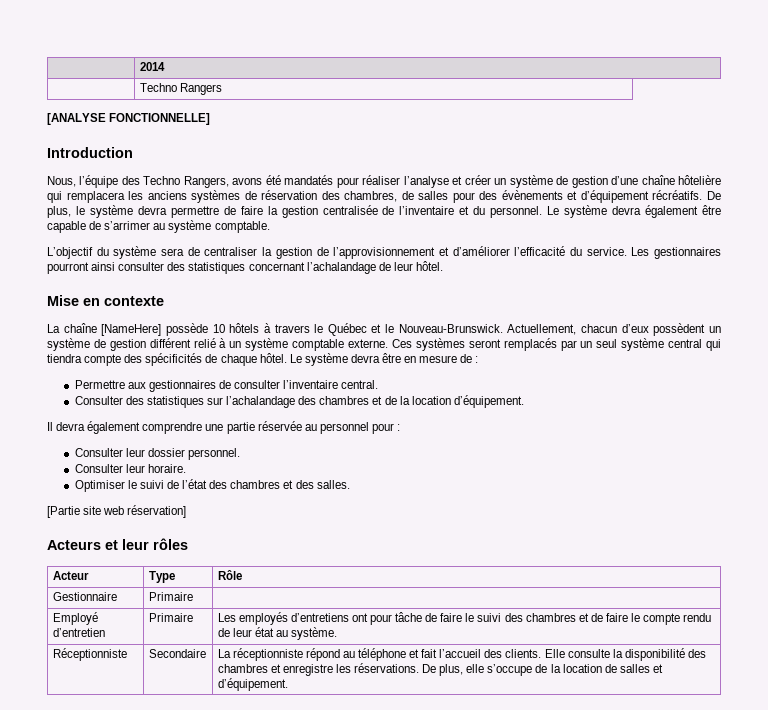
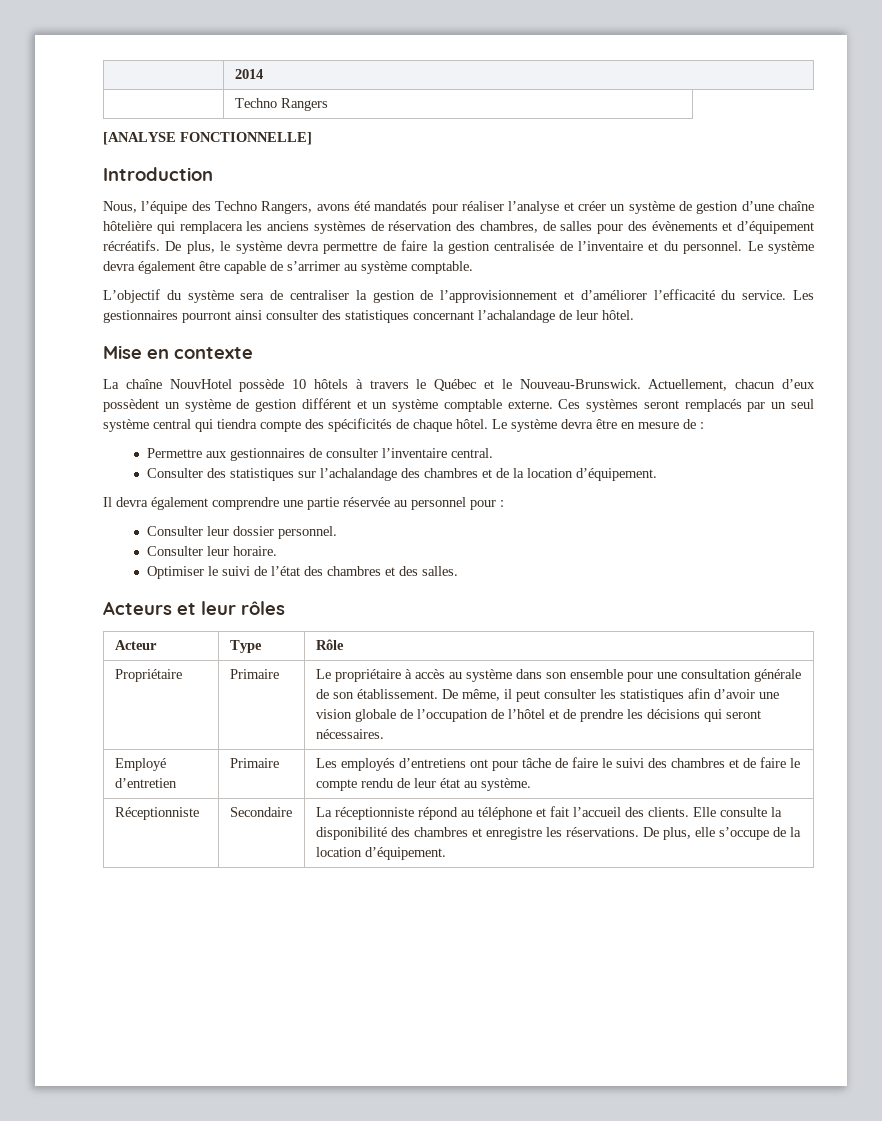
[101,324,162,336] [NameHere] -> [169,379,232,389] NouvHotel
[193,338,227,348] relié à -> [356,400,367,409] et
[47,505,187,518] // [Partie site web réservation] -> (458, 571) none
[52,592,117,601] [148,592,193,601] Gestionnaire | Primaire | -> [114,669,182,682] [229,669,279,679] [315,669,801,682] [315,688,779,702] [315,709,761,722] [315,729,384,739] Propriétaire | Primaire | Le propriétaire à accès au système dans son ensemble pour une consultation générale de son établissement. De même, il peut consulter les statistiques afin d’avoir une vision globale de l’occupation de l’hôtel et de prendre les décisions qui seront nécessaires.
[604,664,663,673] de salles et -> (362, 852) none

